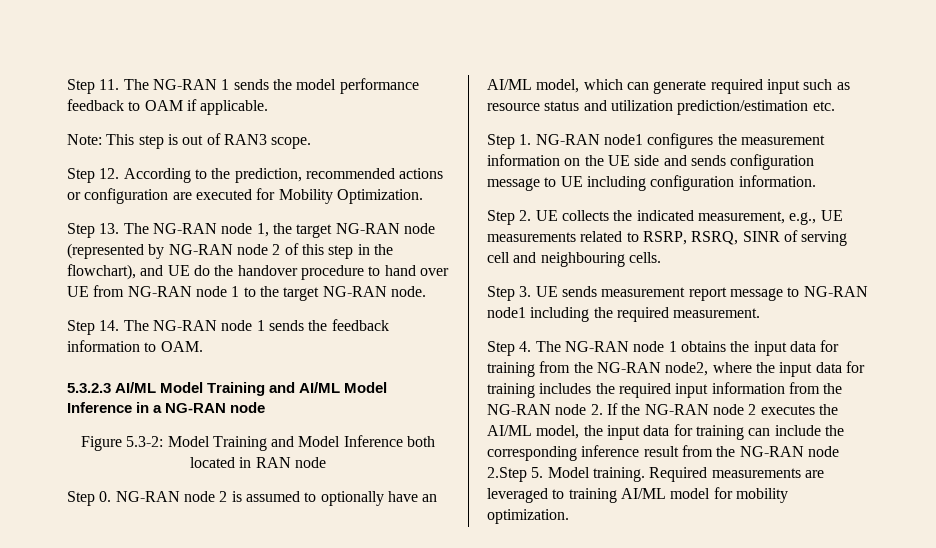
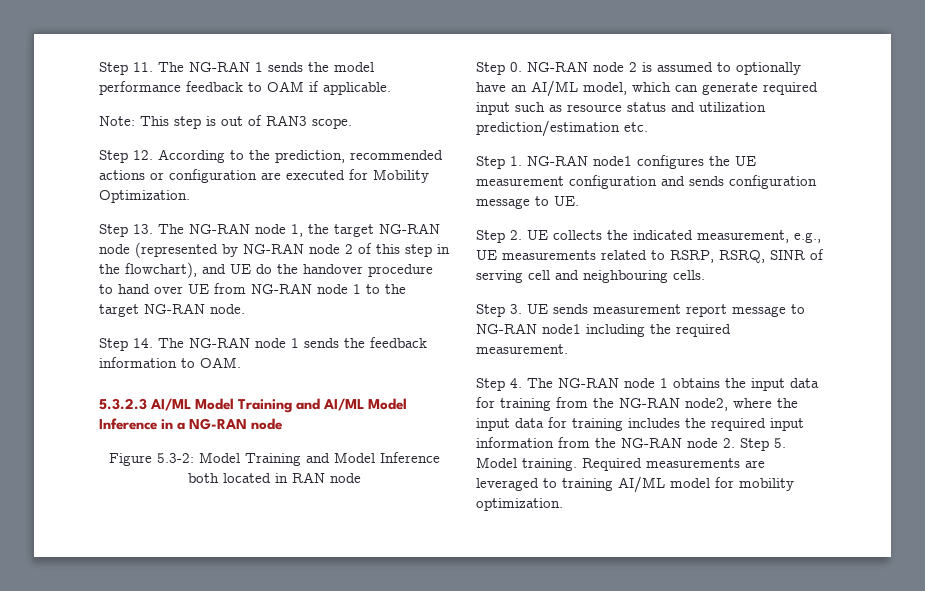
[740,135,825,145] [487,154,660,166] measurement information on the UE side -> [735,156,756,166] [476,175,657,189] UE measurement configuration
[560,175,816,191] UE including configuration information. -> [554,196,579,206] UE.
[606,403,838,415] [487,424,844,440] [487,445,839,461] [487,467,527,482] If the NG-RAN node 2 executes the AI/ML model, the input data for training can include the corresponding inference result from the NG-RAN node 2.Step -> [740,438,769,451] Step

